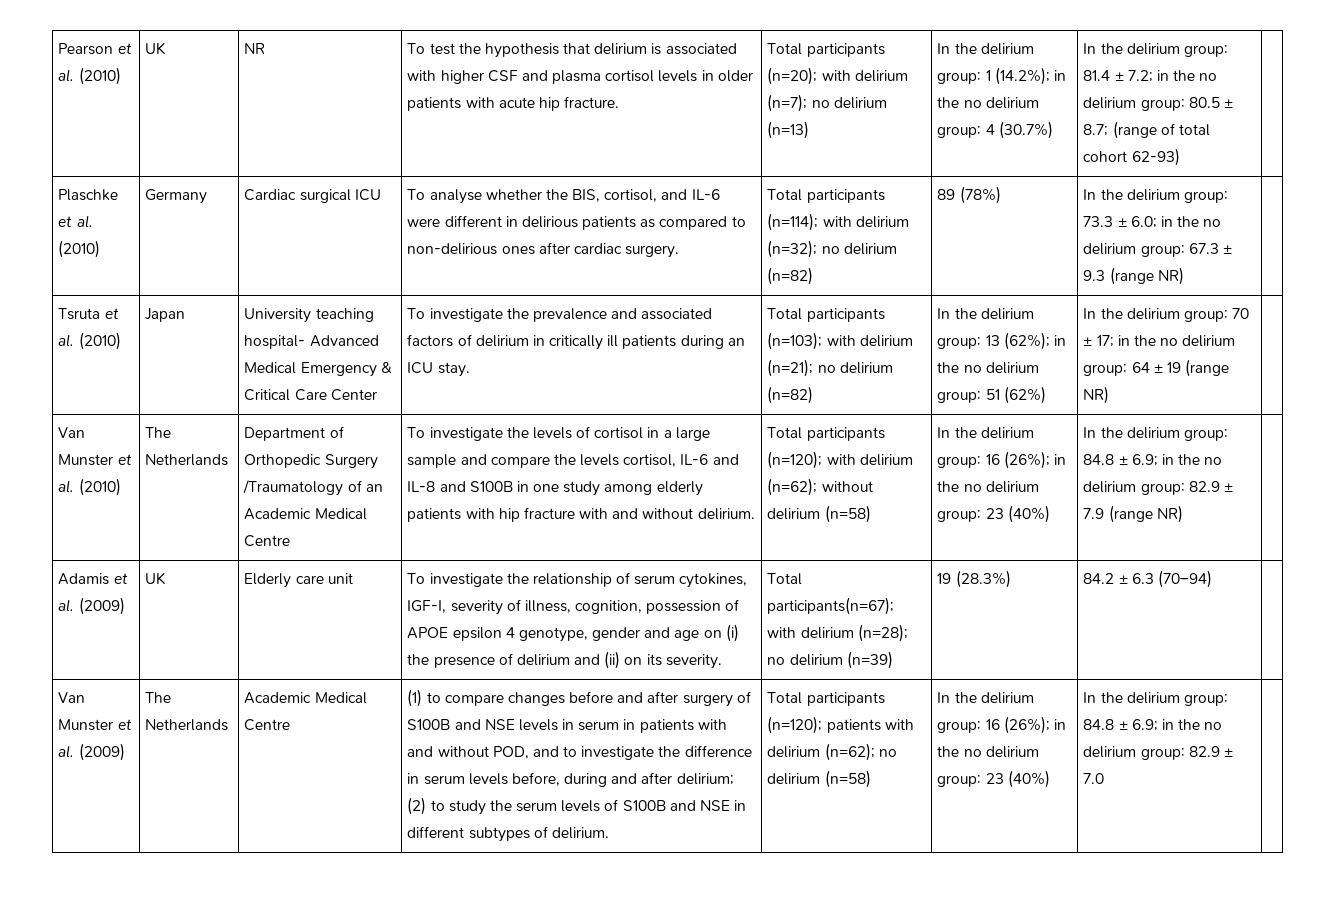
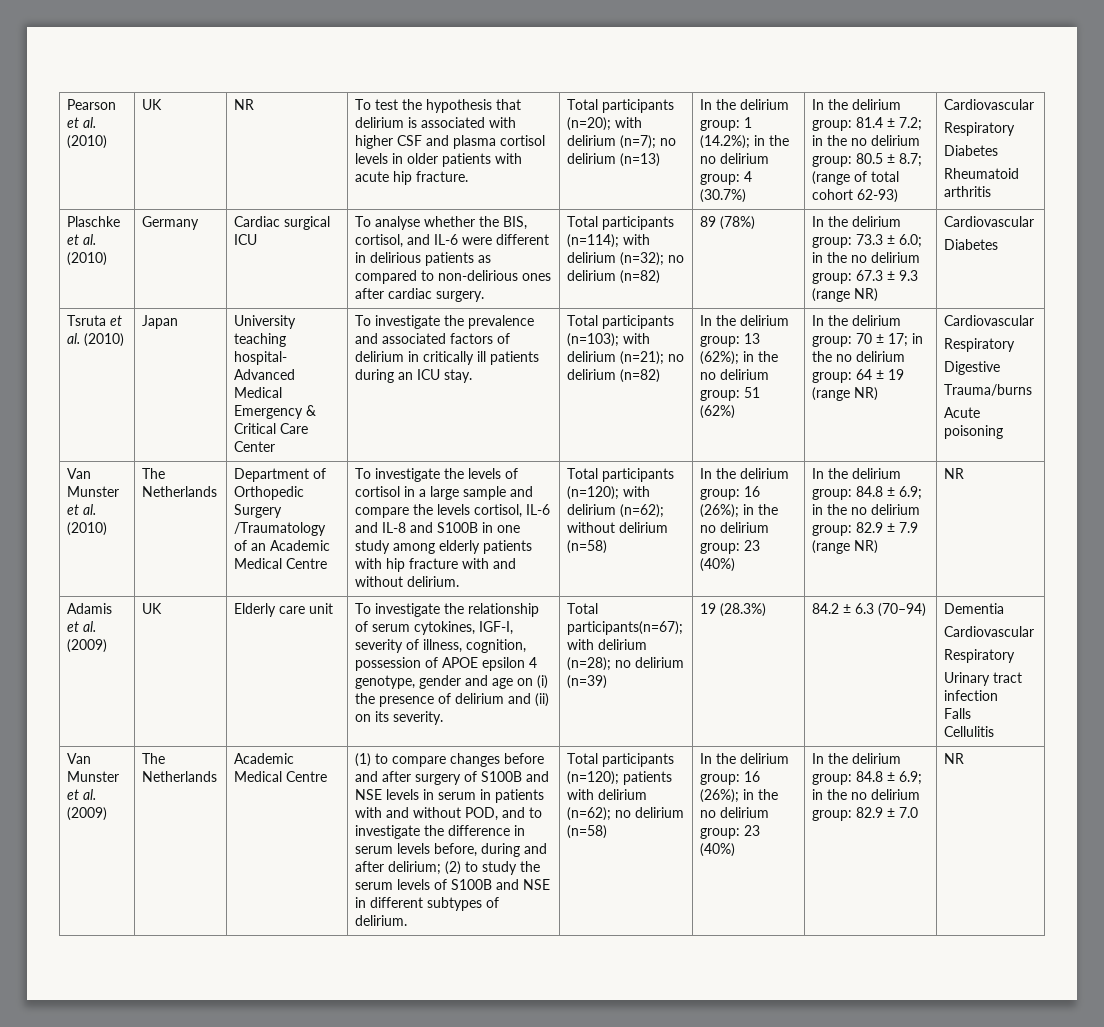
(1180, 157) none -> [943,99,1034,110] [943,122,1015,136] [943,145,998,156] [943,168,1019,179] [943,186,991,197] Cardiovascular // Respiratory // Diabetes // Rheumatoid arthritis
(1184, 276) none -> [943,216,1034,227] [943,239,998,250] Cardiovascular // Diabetes
(1110, 395) none -> [943,315,1034,326] [943,338,1015,352] [943,361,1000,375] [943,384,1032,396] [943,407,980,418] [943,425,1003,439] Cardiovascular // Respiratory // Digestive // Trauma/burns // Acute poisoning
(1183, 514) none -> [943,468,964,479] NR
(1212, 579) none -> [943,603,1004,614] [943,626,1034,637] [943,649,1015,663] [943,672,1022,686] [943,690,998,701] [943,708,971,719] [943,726,994,737] Dementia // Cardiovascular // Respiratory // Urinary tract infection // Falls // Cellulitis
(1105, 778) none -> [943,753,964,764] NR

